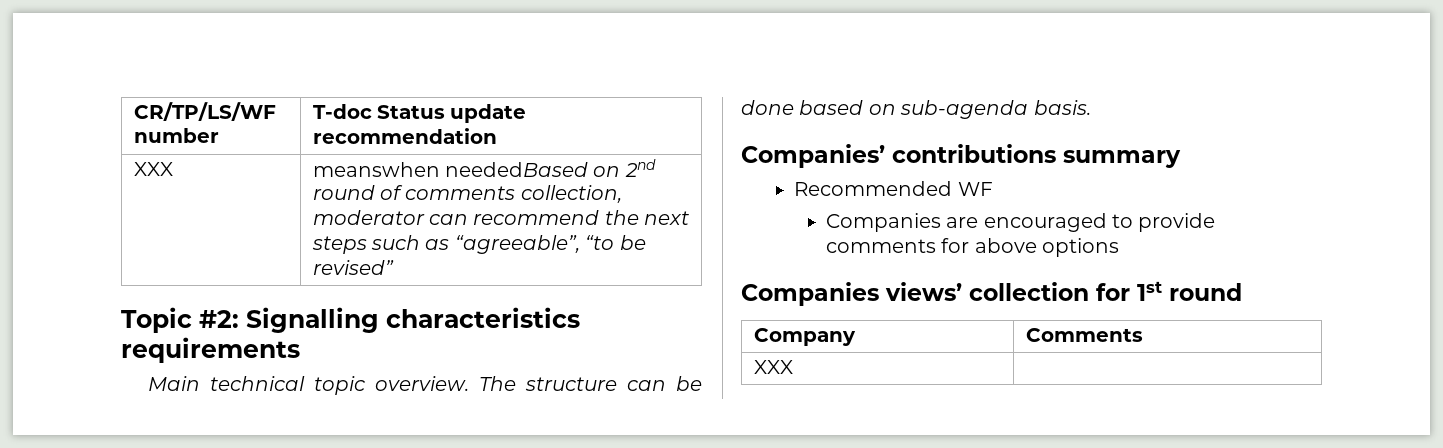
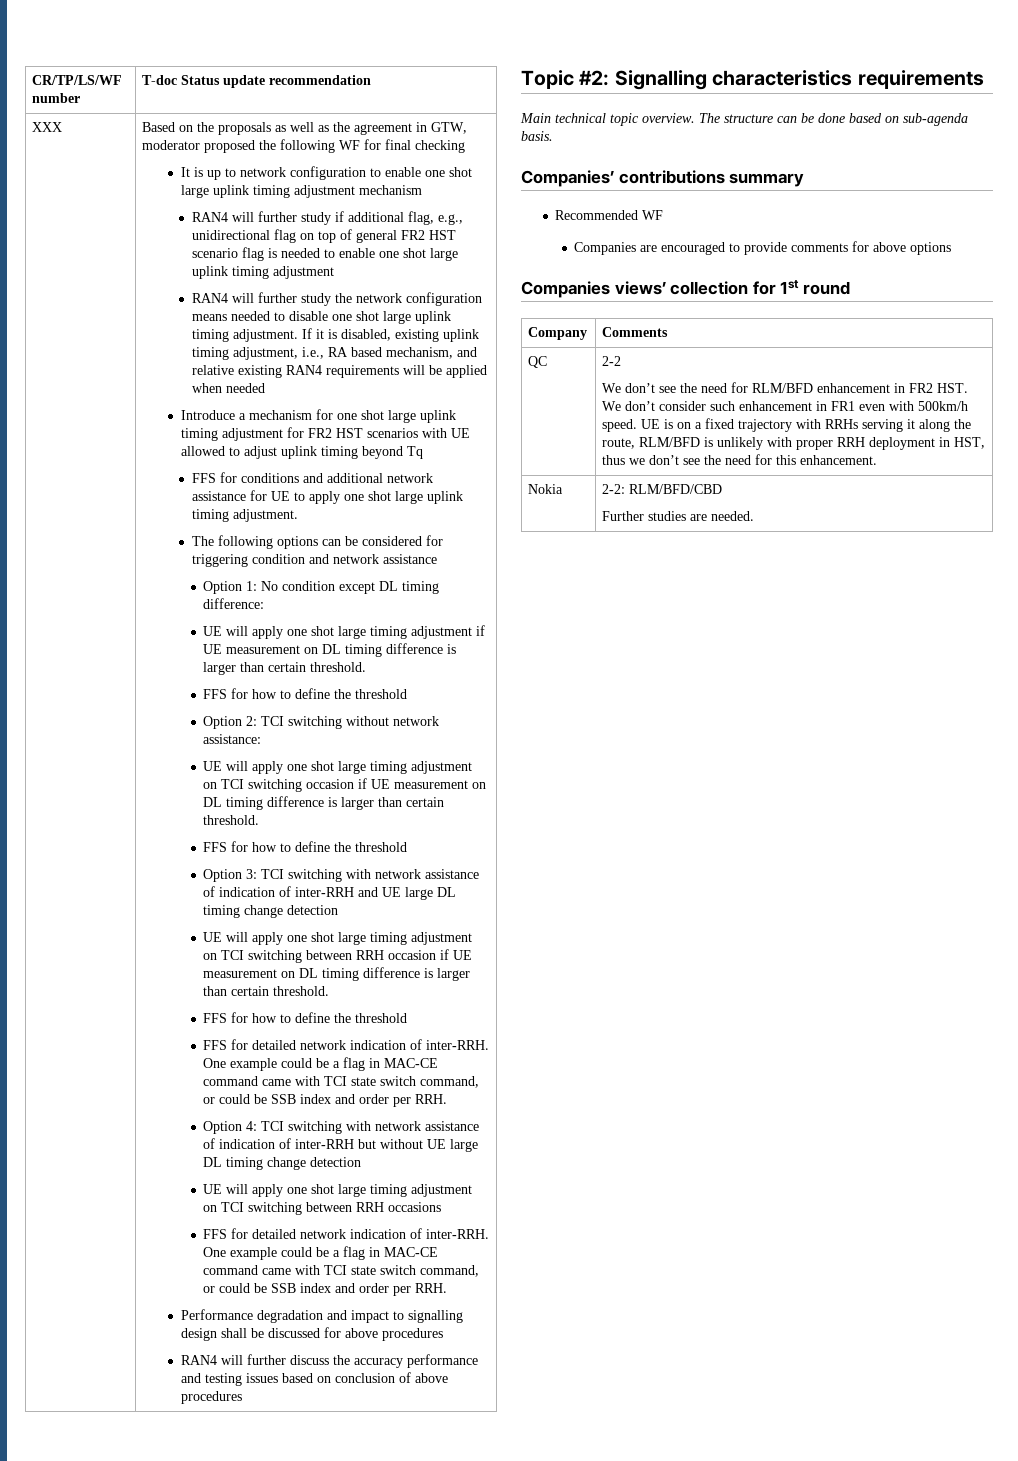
[312,159,656,177] [312,185,622,203] [312,210,690,225] [311,235,646,254] [312,260,394,275] meanswhen neededBased on 2nd round of comments collection, moderator can recommend the next steps such as “agreeable”, “to be revised” -> [142,122,468,135] [142,139,466,153] [180,166,472,180] [180,185,422,198] [191,211,463,225] [191,229,456,243] [191,247,458,261] [191,266,334,279] [191,292,482,306] [191,311,451,324] [191,328,479,342] [191,347,477,360] [191,365,487,378] [191,383,265,393] [180,409,456,423] [180,427,470,441] [180,446,423,459] [191,472,433,483] [191,490,463,504] [191,509,298,522] [191,535,443,549] [191,554,437,567] [203,581,440,594] [203,598,265,609] [203,625,486,639] [203,643,457,657] [203,662,367,675] [203,688,408,699] [203,716,440,729] [203,734,262,744] [203,761,473,774] [203,778,487,792] [203,796,445,810] [203,815,260,825] [203,841,408,852] [203,869,480,882] [203,886,457,900] [203,905,339,918] [203,932,473,945] [203,949,473,963] [203,967,471,981] [203,986,330,996] [203,1012,408,1023] [203,1039,490,1050] [203,1057,439,1071] [203,1076,480,1088] [203,1094,448,1107] [203,1121,480,1134] [203,1138,479,1152] [203,1157,362,1170] [203,1184,473,1197] [203,1202,442,1215] [203,1228,490,1239] [203,1246,439,1260] [203,1265,480,1277] [203,1283,448,1296] [180,1309,463,1323] [180,1327,443,1341] [180,1354,478,1368] [180,1372,448,1386] [180,1391,242,1404] Based on the proposals as well as the agreement in GTW, moderator proposed the following WF for final checking // It is up to network configuration to enable one shot large uplink timing adjustment mechanism // RAN4 will further study if additional flag, e.g., unidirectional flag on top of general FR2 HST scenario flag is needed to enable one shot large uplink timing adjustment // RAN4 will further study the network configuration means needed to disable one shot large uplink timing adjustment. If it is disabled, existing uplink timing adjustment, i.e., RA based mechanism, and relative existing RAN4 requirements will be applied when needed // Introduce a mechanism for one shot large uplink timing adjustment for FR2 HST scenarios with UE allowed to adjust uplink timing beyond Tq // FFS for conditions and additional network assistance for UE to apply one shot large uplink timing adjustment. // The following options can be considered for triggering condition and network assistance // Option 1: No condition except DL timing difference: // UE will apply one shot large timing adjustment if UE measurement on DL timing difference is larger than certain threshold. // FFS for how to define the threshold // Option 2: TCI switching without network assistance: // UE will apply one shot large timing adjustment on TCI switching occasion if UE measurement on DL timing difference is larger than certain threshold. // FFS for how to define the threshold // Option 3: TCI switching with network assistance of indication of inter-RRH and UE large DL timing change detection // UE will apply one shot large timing adjustment on TCI switching between RRH occasion if UE measurement on DL timing difference is larger than certain threshold. // FFS for how to define the threshold // FFS for detailed network indication of inter-RRH. One example could be a flag in MAC-CE command came with TCI state switch command, or could be SSB index and order per RRH. // Option 4: TCI switching with network assistance of indication of inter-RRH but without UE large DL timing change detection // UE will apply one shot large timing adjustment on TCI switching between RRH occasions // FFS for detailed network indication of inter-RRH. One example could be a flag in MAC-CE command came with TCI state switch command, or could be SSB index and order per RRH. // Performance degradation and impact to signalling design shall be discussed for above procedures // RAN4 will further discuss the accuracy performance and testing issues based on conclusion of above procedures
[753,360,793,374] XXX | -> [528,356,548,368] [602,356,622,366] [602,382,969,393] [602,401,969,411] [602,418,972,432] [602,437,986,450] [602,454,878,465] [528,484,564,494] [602,484,723,494] [602,511,755,521] QC | 2-2 // We don’t see the need for RLM/BFD enhancement in FR2 HST. We don’t consider such enhancement in FR1 even with 500km/h speed. UE is on a fixed trajectory with RRHs serving it along the route, RLM/BFD is unlikely with proper RRH deployment in HST, thus we don’t see the need for this enhancement. // Nokia | 2-2: RLM/BFD/CBD // Further studies are needed.

